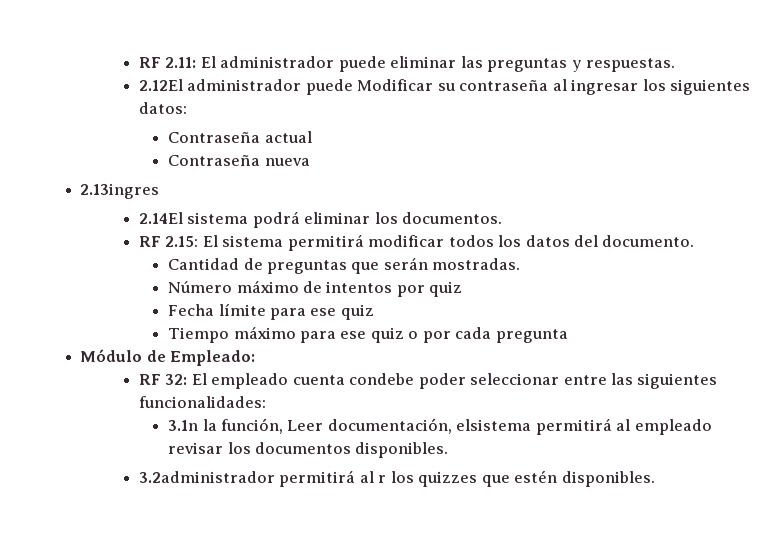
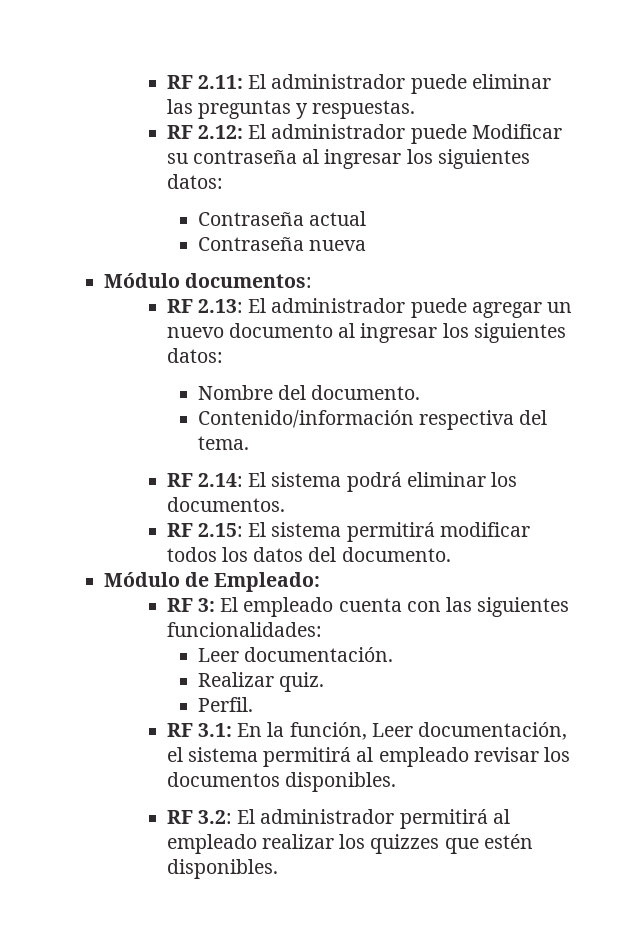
[138,79,183,91] 2.12El -> [166,124,267,139] RF 2.12: El
[80,183,160,199] [138,212,183,224] 2.13ingres // 2.14El -> [103,273,313,288] [166,298,573,318] [166,323,566,343] [166,348,223,363] [197,385,421,400] [197,410,548,430] [197,436,249,450] [166,472,267,487] Módulo documentos: // RF 2.13: El administrador puede agregar un nuevo documento al ingresar los siguientes datos: // Nombre del documento. // Contenido/información respectiva del tema. // RF 2.14: El
[168,257,521,274] [168,280,463,297] [168,303,374,320] [168,326,568,343] // Cantidad de preguntas que serán mostradas. // Número máximo de intentos por quiz // Fecha límite para ese quiz // Tiempo máximo para ese quiz o por cada pregunta -> (451, 554) none
[165,374,188,385] 32: -> [197,598,215,612] 3:
[349,373,607,389] condebe poder seleccionar entre -> [406,601,441,612] con
[168,420,199,431] 3.1n -> [197,647,394,662] [197,672,325,692] [197,697,253,712] [166,723,263,737] Leer documentación. // Realizar quiz. // Perfil. // RF 3.1: En
[456,419,532,431] elsistema -> [166,747,258,762] el sistema
[138,470,387,487] 3.2administrador permitirá al r -> [166,809,510,829] [166,834,334,854] RF 3.2: El administrador permitirá al empleado realizar

